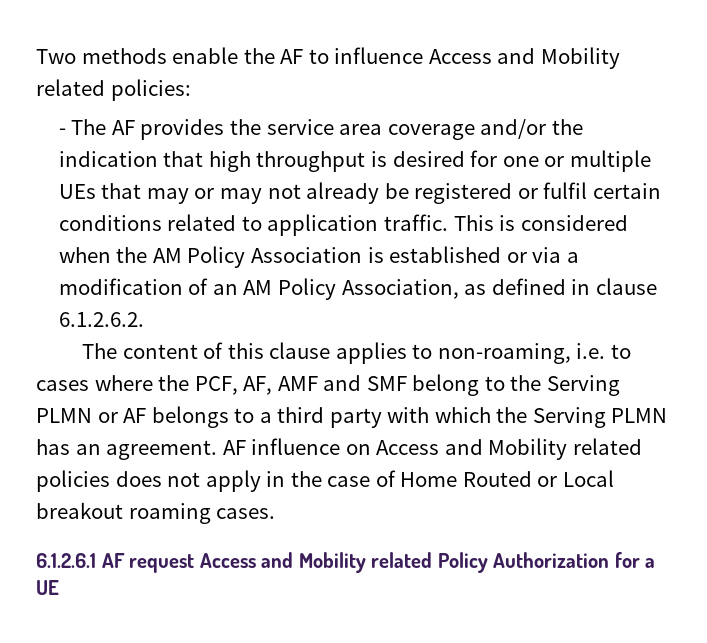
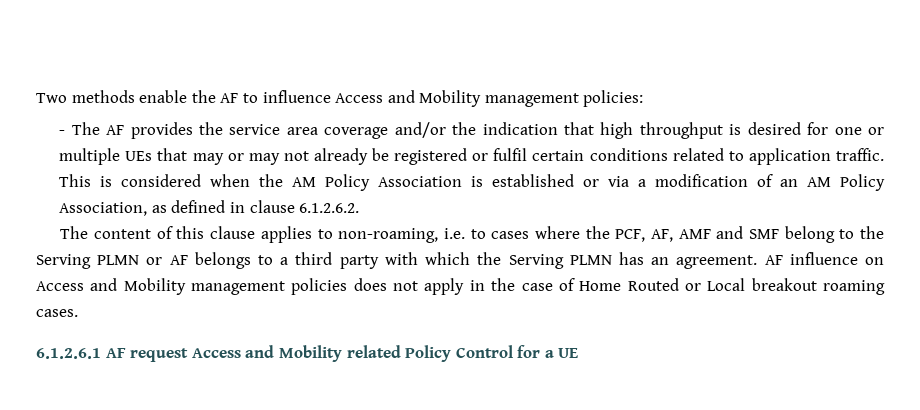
[36,79,105,96] related -> [484,93,579,107] management
[572,438,642,455] related -> [191,281,286,295] management
[493,552,610,568] Authorization -> [455,345,513,358] Control

